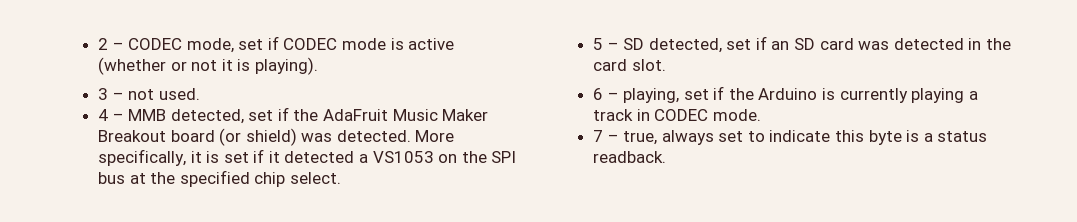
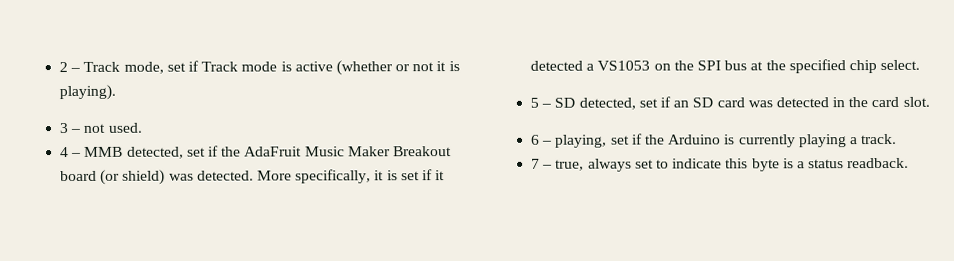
[128,38,183,50] CODEC -> [83,61,121,72] Track
[283,38,338,50] CODEC -> [201,61,239,72] Track
[592,109,761,121] track in CODEC mode. -> [861,133,898,145] track.

